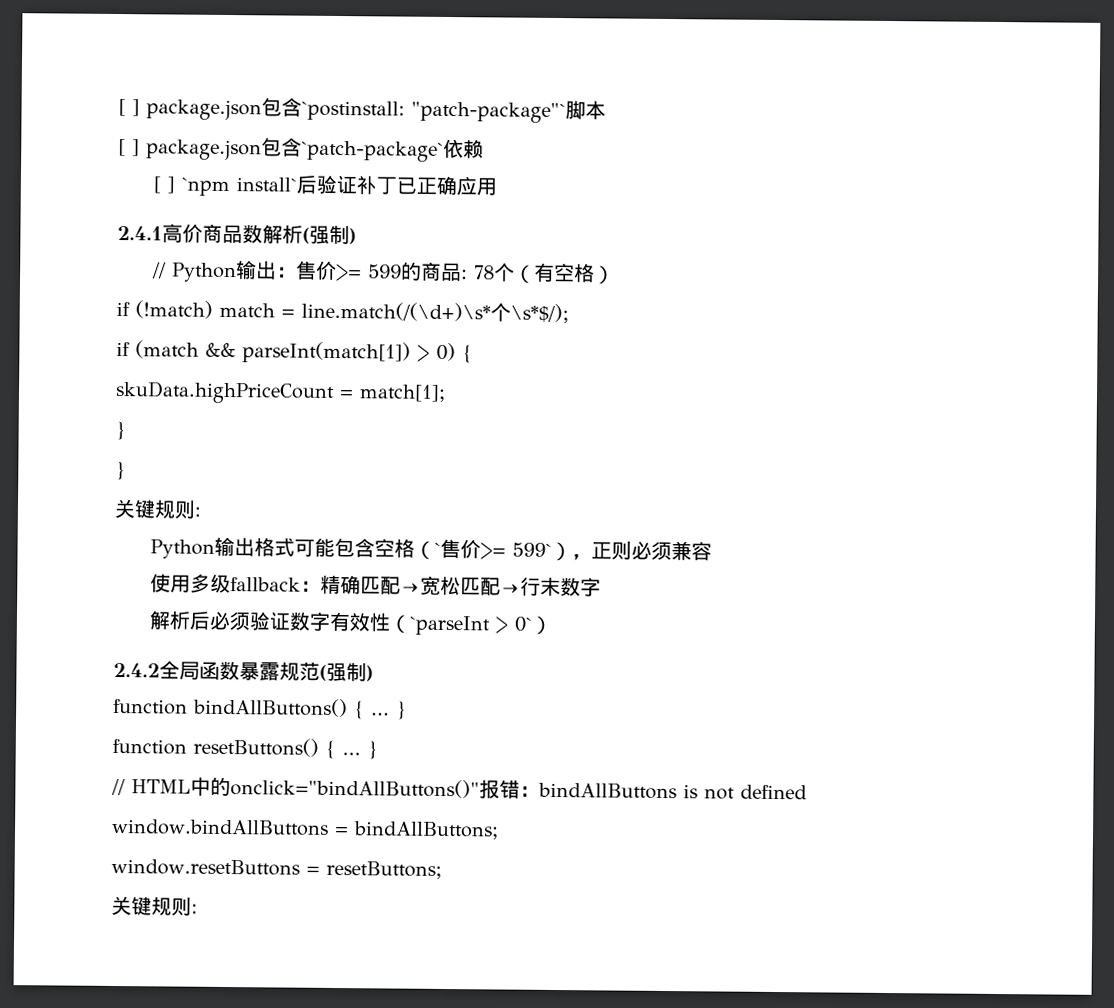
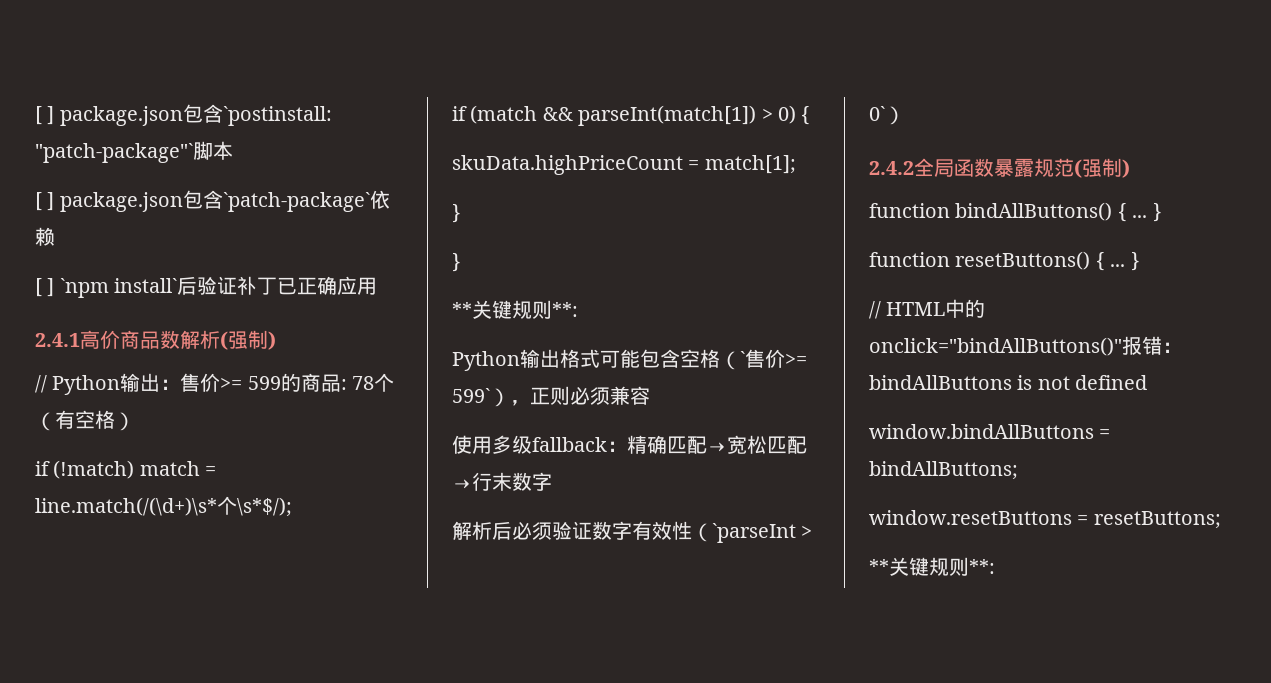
[114,498,201,519] 关键规则: -> [452,300,578,319] **关键规则**:
[111,895,198,916] 关键规则: -> [869,557,995,576] **关键规则**:

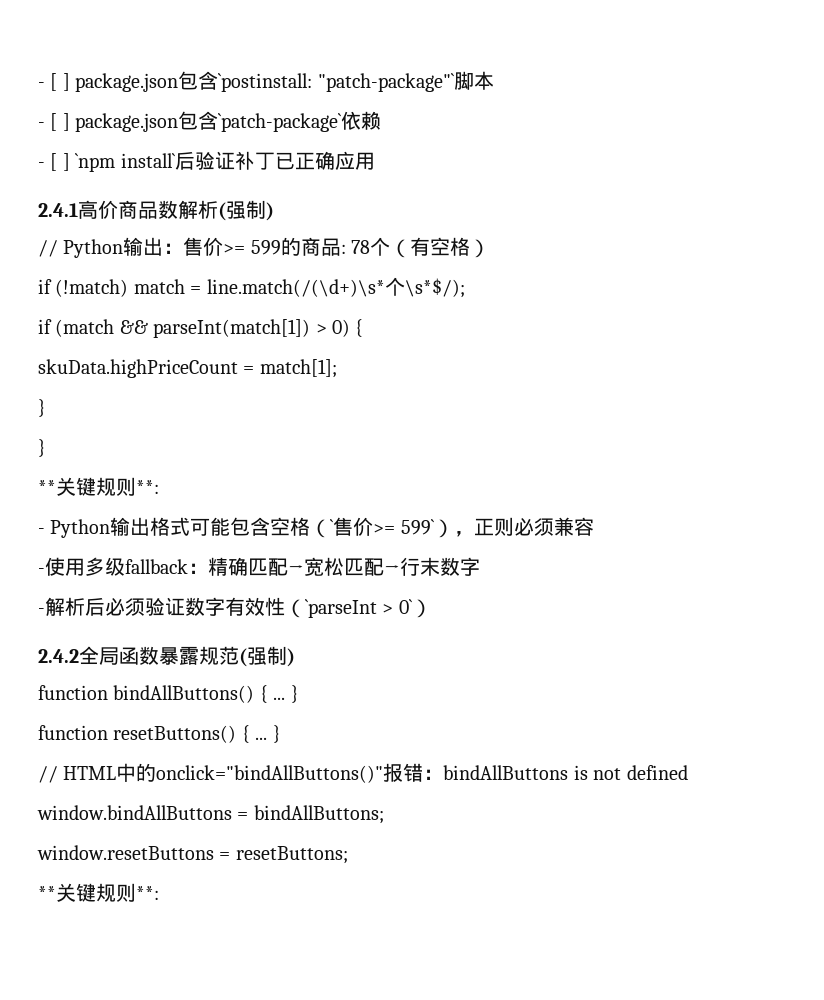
(35, 115) none -> [38,82,45,88] -
(233, 150) none -> [38,122,45,128] -
(55, 236) none -> [38,162,45,168] -
(578, 309) none -> [38,528,45,534] -
(650, 395) none -> [38,568,45,574] -
(552, 481) none -> [38,608,45,614] -

